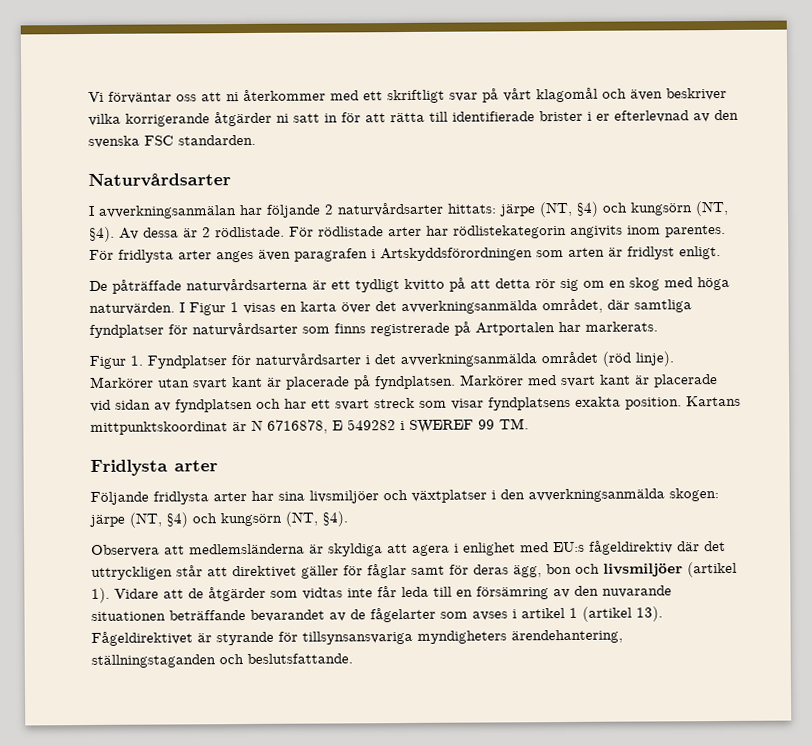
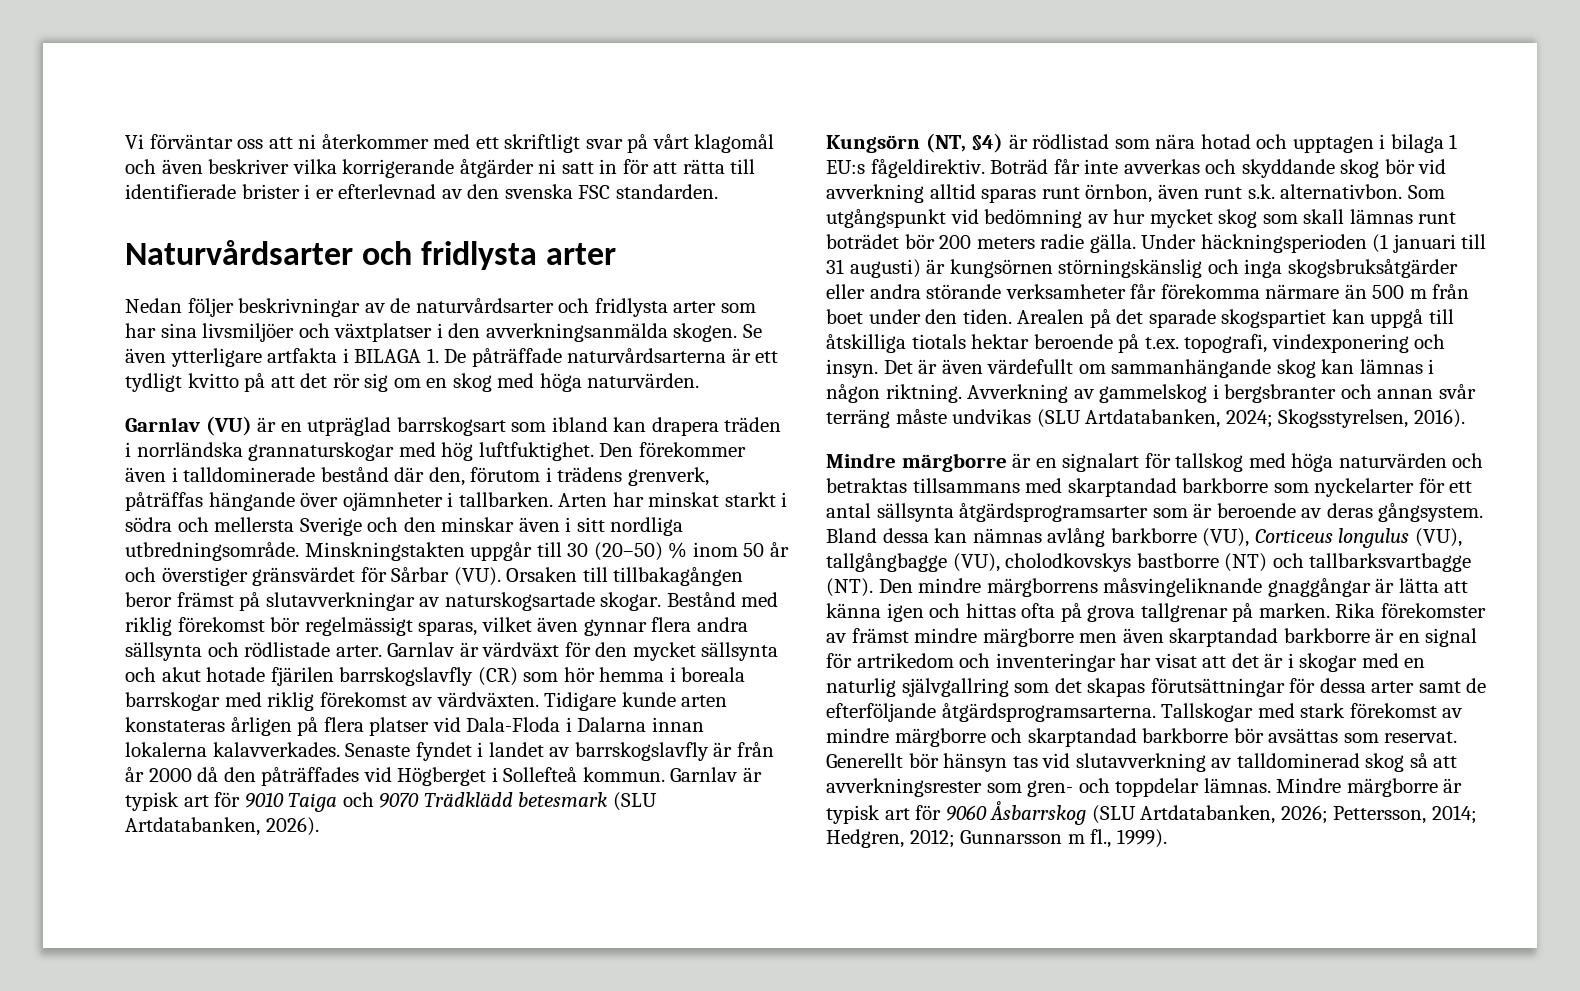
[88,200,729,219] [89,224,726,242] [89,246,721,263] // I avverkningsanmälan har följande 2 naturvårdsarter hittats: järpe (NT, §4) och kungsörn (NT, §4). Av dessa är 2 rödlistade. För rödlistade arter har rödlistekategorin angivits inom parentes. För fridlysta arter anges även paragrafen i Artskyddsförordningen som arten är fridlyst enligt. // -> [362,241,617,270] [125,298,756,317] [125,323,762,342] [125,348,439,367] och fridlysta arter // Nedan följer beskrivningar av de naturvårdsarter och fridlysta arter som har sina livsmiljöer och växtplatser i den avverkningsanmälda skogen. Se även ytterligare artfakta i BILAGA 1.
[495,278,531,289] detta -> [300,373,328,388] det
[179,298,692,316] [89,321,658,338] [89,351,674,369] [90,374,718,390] [90,395,741,413] [90,418,529,435] [90,459,218,476] [90,488,719,505] [89,511,348,528] [91,540,726,557] [91,561,737,580] [91,585,672,603] [91,606,663,623] [91,629,623,646] [91,653,353,668] I Figur 1 visas en karta över det avverkningsanmälda området, där samtliga fyndplatser för naturvårdsarter som finns registrerade på Artportalen har markerats. // Figur 1. Fyndplatser för naturvårdsarter i det avverkningsanmälda området (röd linje). Markörer utan svart kant är placerade på fyndplatsen. Markörer med svart kant är placerade vid sidan av fyndplatsen och har ett svart streck som visar fyndplatsens exakta position. Kartans mittpunktskoordinat är N 6716878, E 549282 i SWEREF 99 TM. // Fridlysta arter // Följande fridlysta arter har sina livsmiljöer och växtplatser i den avverkningsanmälda skogen: järpe (NT, §4) och kungsörn (NT, §4). // Observera att medlemsländerna är skyldiga att agera i enlighet med EU:s fågeldirektiv där det uttryckligen står att direktivet gäller för fåglar samt för deras ägg, bon och livsmiljöer (artikel 1). Vidare att de åtgärder som vidtas inte får leda till en försämring av den nuvarande situationen beträffande bevarandet av de fågelarter som avses i artikel 1 (artikel 13). Fågeldirektivet är styrande för tillsynsansvariga myndigheters ärendehantering, ställningstaganden och beslutsfattande. -> [125,416,782,436] [125,442,746,461] [125,467,709,486] [125,492,788,511] [125,517,684,536] [125,542,789,561] [125,567,744,586] [125,592,779,611] [125,617,748,636] [125,642,779,661] [125,667,746,686] [125,692,728,711] [125,717,704,736] [125,742,774,761] [125,767,762,786] [125,792,657,812] [125,817,319,836] [826,133,1458,153] [826,159,1447,178] [826,184,1445,203] [826,209,1457,228] [826,234,1487,253] [826,259,1458,278] [826,284,1470,299] [826,309,1454,328] [826,334,1446,353] [826,359,1435,378] [826,384,1476,403] [826,409,1465,428] [826,453,1484,472] [826,478,1473,497] [826,503,1484,522] [826,528,1462,548] [826,553,1472,572] [826,578,1469,597] [826,603,1486,622] [826,628,1478,647] [826,653,1426,672] [826,678,1487,697] [826,703,1463,722] [826,728,1458,747] [826,753,1458,772] [826,778,1463,797] [826,801,1477,825] [826,829,1167,848] // Garnlav (VU) är en utpräglad barrskogsart som ibland kan drapera träden i norrländska grannaturskogar med hög luftfuktighet. Den förekommer även i talldominerade bestånd där den, förutom i trädens grenverk, påträffas hängande över ojämnheter i tallbarken. Arten har minskat starkt i södra och mellersta Sverige och den minskar även i sitt nordliga utbredningsområde. Minskningstakten uppgår till 30 (20–50) % inom 50 år och överstiger gränsvärdet för Sårbar (VU). Orsaken till tillbakagången beror främst på slutavverkningar av naturskogsartade skogar. Bestånd med riklig förekomst bör regelmässigt sparas, vilket även gynnar flera andra sällsynta och rödlistade arter. Garnlav är värdväxt för den mycket sällsynta och akut hotade fjärilen barrskogslavfly (CR) som hör hemma i boreala barrskogar med riklig förekomst av värdväxten. Tidigare kunde arten konstateras årligen på flera platser vid Dala-Floda i Dalarna innan lokalerna kalavverkades. Senaste fyndet i landet av barrskogslavfly är från år 2000 då den påträffades vid Högberget i Sollefteå kommun. Garnlav är typisk art för 9010 Taiga och 9070 Trädklädd betesmark (SLU Artdatabanken, 2026). // Kungsörn (NT, §4) är rödlistad som nära hotad och upptagen i bilaga 1 EU:s fågeldirektiv. Boträd får inte avverkas och skyddande skog bör vid avverkning alltid sparas runt örnbon, även runt s.k. alternativbon. Som utgångspunkt vid bedömning av hur mycket skog som skall lämnas runt boträdet bör 200 meters radie gälla. Under häckningsperioden (1 januari till 31 augusti) är kungsörnen störningskänslig och inga skogsbruksåtgärder eller andra störande verksamheter får förekomma närmare än 500 m från boet under den tiden. Arealen på det sparade skogspartiet kan uppgå till åtskilliga tiotals hektar beroende på t.ex. topografi, vindexponering och insyn. Det är även värdefullt om sammanhängande skog kan lämnas i någon riktning. Avverkning av gammelskog i bergsbranter och annan svår terräng måste undvikas (SLU Artdatabanken, 2024; Skogsstyrelsen, 2016). // Mindre märgborre är en signalart för tallskog med höga naturvärden och betraktas tillsammans med skarptandad barkborre som nyckelarter för ett antal sällsynta åtgärdsprogramsarter som är beroende av deras gångsystem. Bland dessa kan nämnas avlång barkborre (VU), Corticeus longulus (VU), tallgångbagge (VU), cholodkovskys bastborre (NT) och tallbarksvartbagge (NT). Den mindre märgborrens måsvingeliknande gnaggångar är lätta att känna igen och hittas ofta på grova tallgrenar på marken. Rika förekomster av främst mindre märgborre men även skarptandad barkborre är en signal för artrikedom och inventeringar har visat att det är i skogar med en naturlig självgallring som det skapas förutsättningar för dessa arter samt de efterföljande åtgärdsprogramsarterna. Tallskogar med stark förekomst av mindre märgborre och skarptandad barkborre bör avsättas som reservat. Generellt bör hänsyn tas vid slutavverkning av talldominerad skog så att avverkningsrester som gren- och toppdelar lämnas. Mindre märgborre är typisk art för 9060 Åsbarrskog (SLU Artdatabanken, 2026; Pettersson, 2014; Hedgren, 2012; Gunnarsson m fl., 1999).

